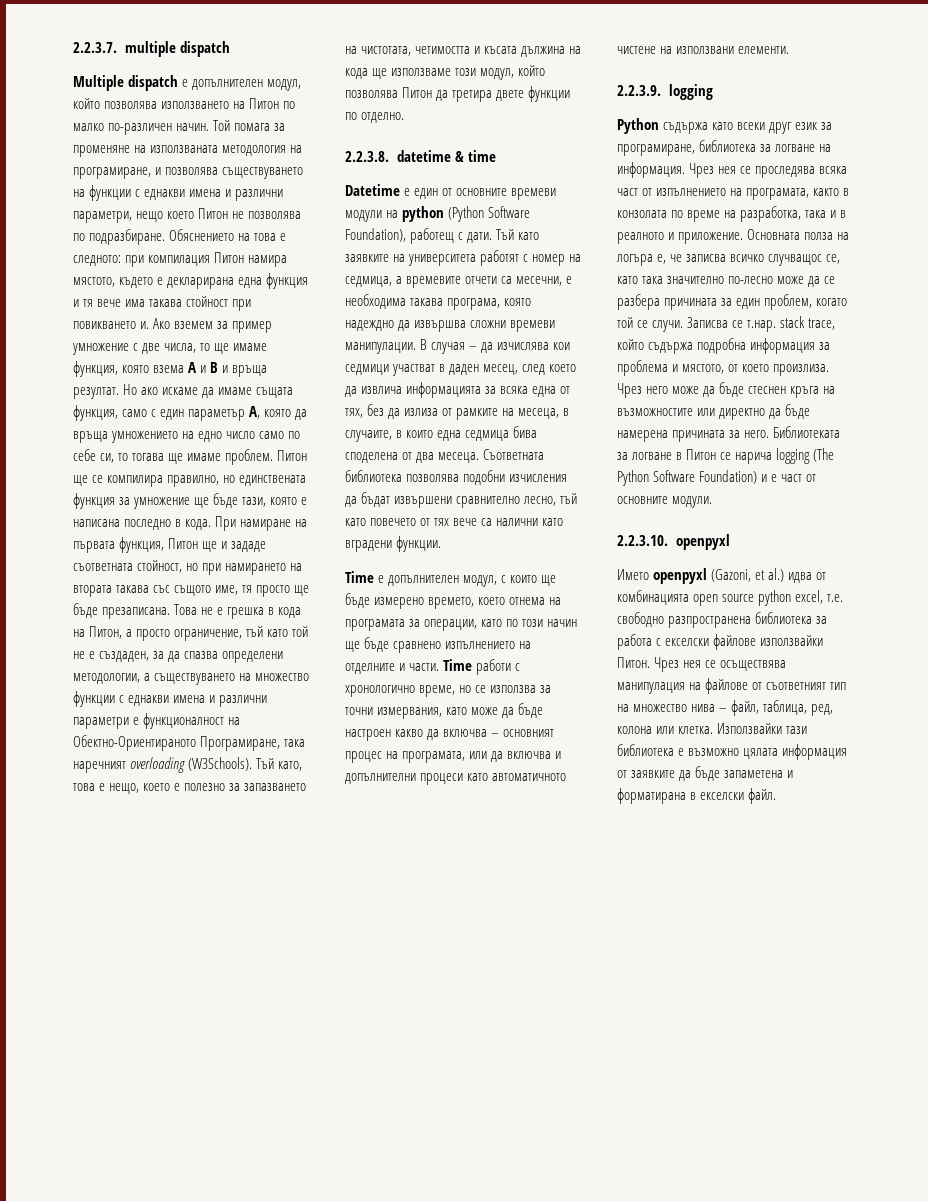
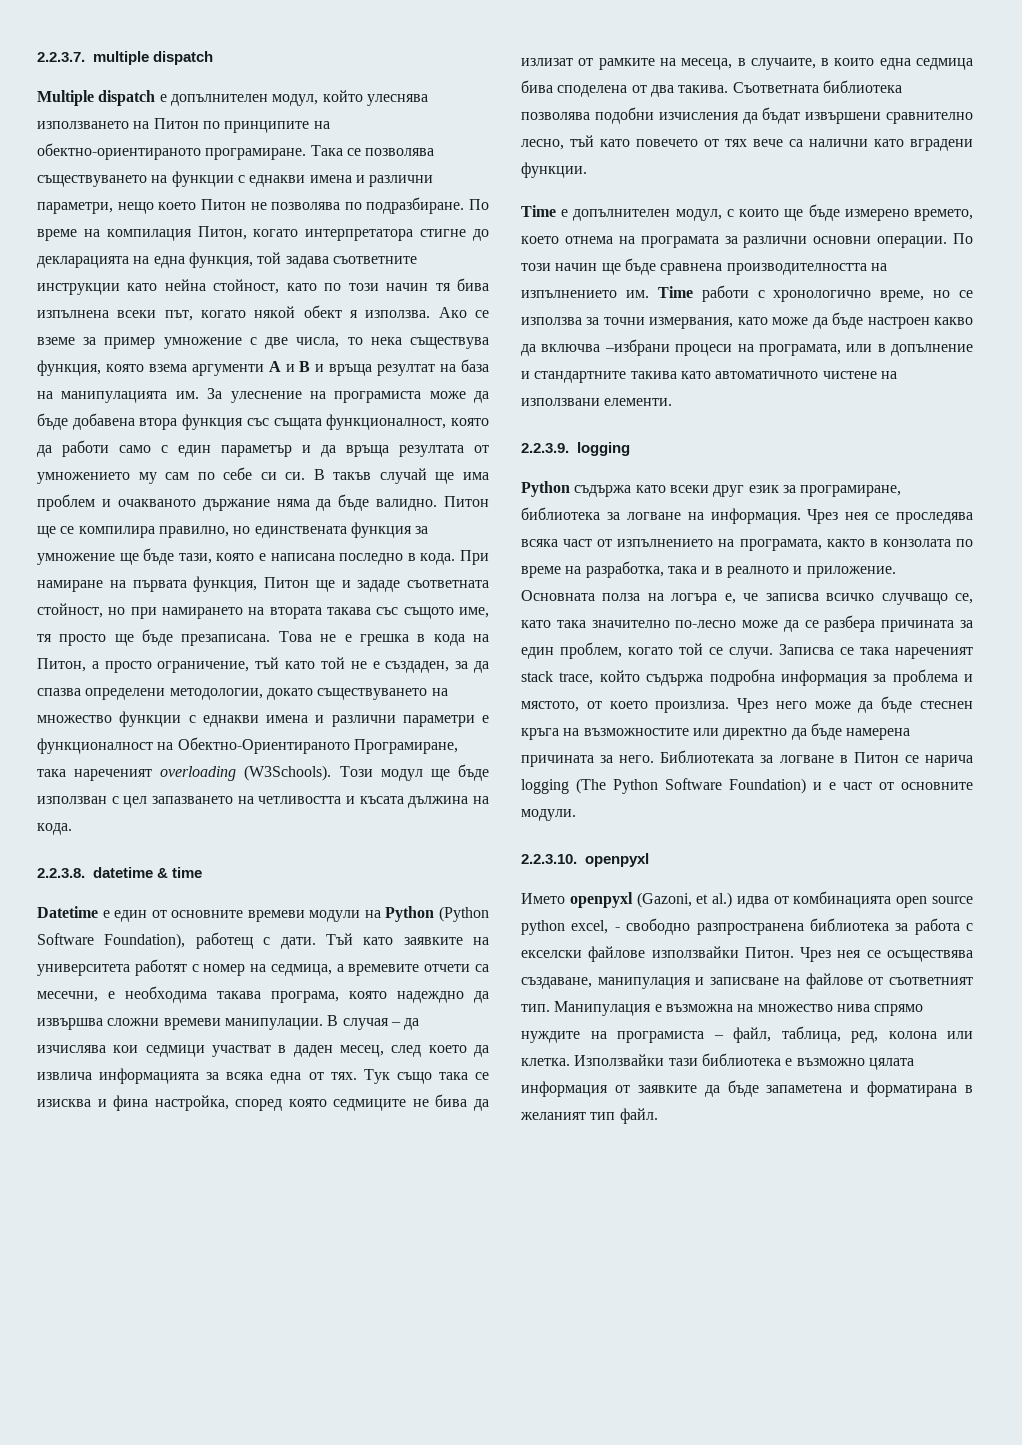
[104,101,158,109] позволява -> [366,94,428,106] улеснява
[73,120,286,135] [73,145,303,157] [73,167,162,179] малко по-различен начин. Той помага за променяне на използваната методология на програмиране, и -> [224,121,330,133] [37,143,361,160] принципите на обектно-ориентираното програмиране. Така се
[169,229,287,241] [73,252,288,267] [73,273,309,289] [73,296,252,311] [73,318,214,329] Обяснението на това е следното: при компилация Питон намира мястото, където е декларирана една функция и тя вече има такава стойност при повикването и. Ако вземем -> [469,199,489,210] [37,226,489,241] [37,252,417,268] [37,278,490,295] [37,305,489,321] [37,337,75,345] По време на компилация Питон, когато интерпретатора стигне до декларацията на една функция, той задава съответните инструкции като нейна стойност, като по този начин тя бива изпълнена всеки път, когато някой обект я използва. Ако се вземе
[214,343,268,354] ще имаме -> [370,337,490,349] нека съществува
(185, 369) none -> [191,364,264,376] аргументи
[73,384,294,399] [73,405,308,421] [73,431,301,443] [73,449,274,465] резултат. Но ако искаме да имаме същата функция, само с един параметър А, която да връща умножението на едно число само по себе си, то тогава ще имаме проблем. -> [377,359,490,376] [37,388,489,403] [37,413,490,430] [37,440,489,457] [37,467,490,484] [37,494,438,511] резултат на база на манипулацията им. За улеснение на програмиста може да бъде добавена втора функция със същата функционалност, която да работи само с един параметър и да връща резултата от умножението му сам по себе си си. В такъв случай ще има проблем и очакваното държание няма да бъде валидно.
[144,673,151,681] а -> [266,688,313,700] докато
[73,761,126,773] наречният -> [74,769,153,781] нареченият
[256,758,303,771] [73,783,307,794] [345,46,582,57] [345,65,546,80] [345,86,571,102] [345,112,405,123] Тъй като, това е нещо, което е полезно за запазването на чистотата, четимостта и късата дължина на кода ще използваме този модул, който позволява Питон да третира двете функции по отделно. -> [339,764,490,781] [37,796,490,808] [37,823,72,835] Този модул ще бъде използван с цел запазването на четливостта и късата дължина на кода.
[402,206,445,222] python -> [385,906,435,922] Python
[345,404,439,419] тях, без да излиза -> [330,1069,490,1084] [37,1094,489,1111] [521,58,573,66] тях. Тук също така се изисква и фина настройка, според която седмиците не бива да излизат
[438,452,480,463] месеца. -> [678,85,729,93] такива.
[424,619,578,631] [345,637,532,653] [345,663,440,674] операции, като по този начин ще бъде сравнено изпълнението на отделните и части. -> [743,233,973,248] [521,258,887,275] [521,290,649,298] различни основни операции. По този начин ще бъде сравнена производителността на изпълнението им.
[491,729,555,737] [345,751,562,763] [345,773,464,785] – основният процес на програмата, или да включва и допълнителни процеси -> [604,339,973,356] [521,371,677,383] –избрани процеси на програмата, или в допълнение и стандартните такива
[768,254,823,266] случващос -> [881,593,948,605] случващо
[747,320,777,332] т.нар. -> [860,647,973,659] така нареченият
[827,594,844,602] т.е. -> [614,927,620,931] -
[617,678,847,694] [617,704,716,712] манипулация на файлове от съответният тип на множество нива -> [521,973,973,989] [521,1001,924,1016] [521,1031,704,1043] създаване, манипулация и записване на файлове от съответният тип. Манипулация е възможна на множество нива спрямо нуждите на програмиста
[700,792,745,800] екселски -> [520,1112,616,1120] желаният тип

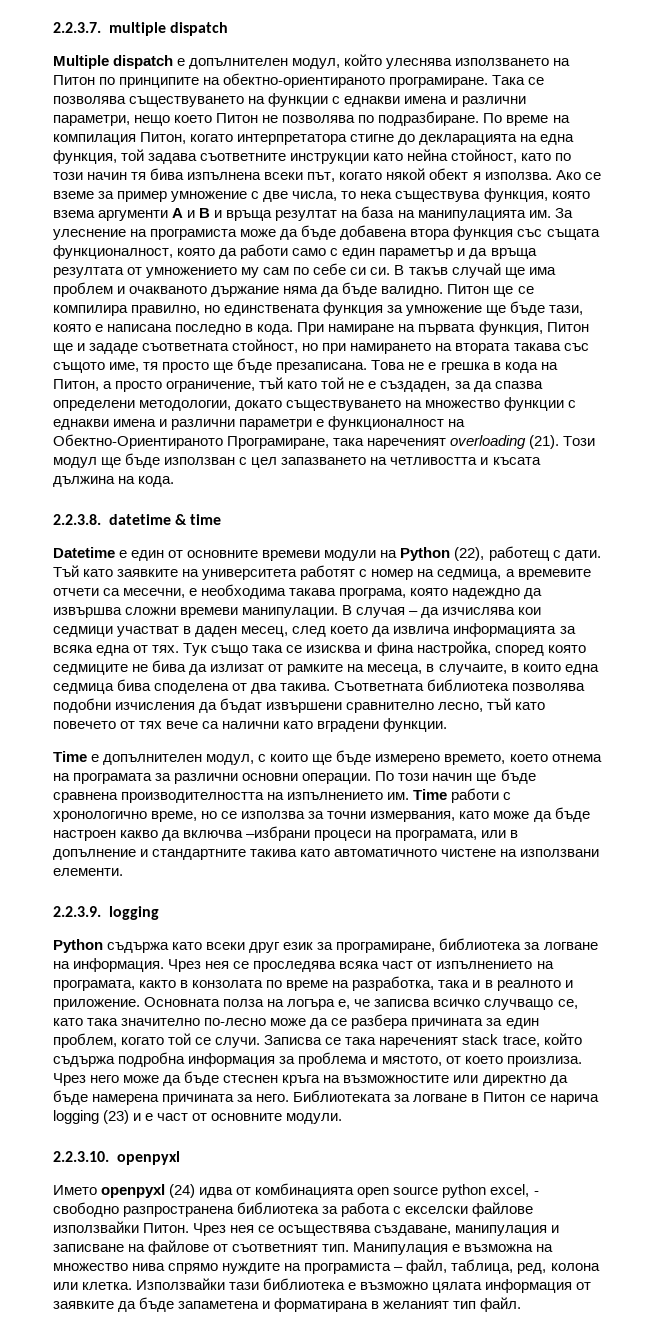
[244,765,332,781] (W3Schools). -> [529,435,560,449] (21).
[438,906,489,922] [37,933,186,949] (Python Software Foundation), -> [454,547,485,561] (22),
[576,778,806,794] (The Python Software Foundation) -> [103,1110,130,1124] (23)
[636,892,733,908] (Gazoni, et al.) -> [169,1184,196,1198] (24)

